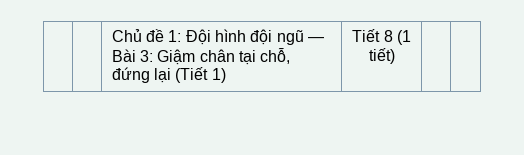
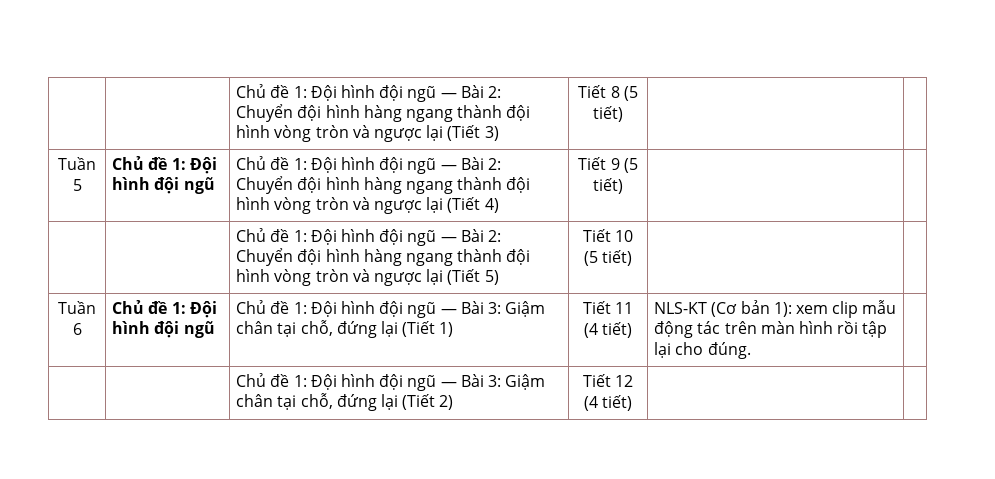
(111, 35) | -> [236,84,501,102] [236,104,531,122] [236,125,499,142] [578,85,638,101] [593,106,623,122] [58,157,96,170] [72,179,82,191] [112,156,217,174] [112,177,215,194] [236,156,501,174] [236,176,531,194] [236,197,499,214] [578,157,638,173] [593,178,623,194] [236,228,501,246] [236,248,531,266] [236,269,499,286] [582,229,634,242] [583,250,633,266] [58,301,96,314] [72,323,82,335] [112,300,217,318] [112,321,215,338] | | Chủ đề 1: Đội hình đội ngũ — Bài 2: Chuyển đội hình hàng ngang thành đội hình vòng tròn và ngược lại (Tiết 3) | Tiết 8 (5 tiết) | | // Tuần 5 | Chủ đề 1: Đội hình đội ngũ | Chủ đề 1: Đội hình đội ngũ — Bài 2: Chuyển đội hình hàng ngang thành đội hình vòng tròn và ngược lại (Tiết 4) | Tiết 9 (5 tiết) | | // | | Chủ đề 1: Đội hình đội ngũ — Bài 2: Chuyển đội hình hàng ngang thành đội hình vòng tròn và ngược lại (Tiết 5) | Tiết 10 (5 tiết) | | // Tuần 6 | Chủ đề 1: Đội hình đội ngũ
[383,30,411,45] 8 (1 -> [615,302,634,314] [583,322,633,338] [654,300,897,318] [654,321,888,338] [654,342,751,359] [236,373,546,391] [236,393,454,411] [582,374,634,387] [583,396,598,411] 11 (4 tiết) | NLS-KT (Cơ bản 1): xem clip mẫu động tác trên màn hình rồi tập lại cho đúng. | // | | Chủ đề 1: Đội hình đội ngũ — Bài 3: Giậm chân tại chỗ, đứng lại (Tiết 2) | Tiết 12 (4

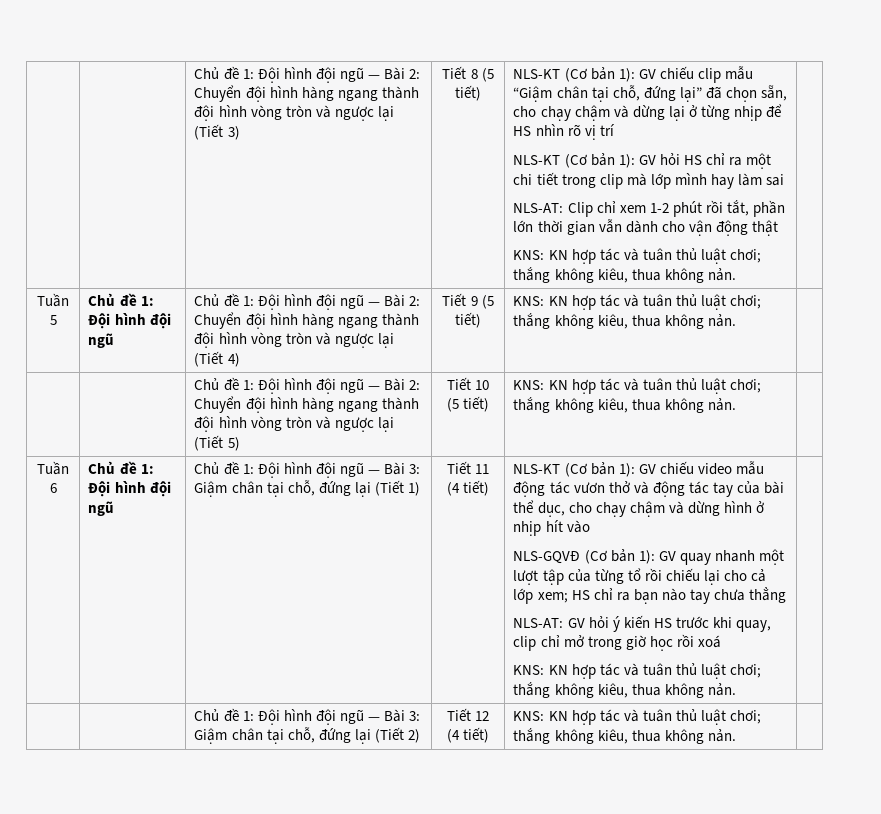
(623, 114) none -> [513,66,753,83] [513,85,787,102] [513,104,782,121] [513,124,615,140] [513,153,771,169] [513,172,784,189] [513,200,785,217] [513,219,778,236] [513,248,761,264] [513,267,736,283] NLS-KT (Cơ bản 1): GV chiếu clip mẫu “Giậm chân tại chỗ, đứng lại” đã chọn sẵn, cho chạy chậm và dừng lại ở từng nhịp để HS nhìn rõ vị trí // NLS-KT (Cơ bản 1): GV hỏi HS chỉ ra một chi tiết trong clip mà lớp mình hay làm sai // NLS-AT: Clip chỉ xem 1-2 phút rồi tắt, phần lớn thời gian vẫn dành cho vận động thật // KNS: KN hợp tác và tuân thủ luật chơi; thắng không kiêu, thua không nản.
(623, 186) none -> [513,294,761,310] [513,313,736,329] KNS: KN hợp tác và tuân thủ luật chơi; thắng không kiêu, thua không nản.
(633, 258) none -> [513,378,761,394] [513,397,736,413] KNS: KN hợp tác và tuân thủ luật chơi; thắng không kiêu, thua không nản.
[795,300,897,318] [654,321,888,338] [654,342,751,359] xem clip mẫu động tác trên màn hình rồi tập lại cho đúng. -> [638,461,764,475] [513,481,784,497] [513,500,764,517] [513,520,590,536] [513,549,784,565] [513,568,766,585] [513,587,786,604] [513,615,771,632] [513,634,721,651] [513,663,761,679] [513,682,736,698] GV chiếu video mẫu động tác vươn thở và động tác tay của bài thể dục, cho chạy chậm và dừng hình ở nhịp hít vào // NLS-GQVĐ (Cơ bản 1): GV quay nhanh một lượt tập của từng tổ rồi chiếu lại cho cả lớp xem; HS chỉ ra bạn nào tay chưa thẳng // NLS-AT: GV hỏi ý kiến HS trước khi quay, clip chỉ mở trong giờ học rồi xoá // KNS: KN hợp tác và tuân thủ luật chơi; thắng không kiêu, thua không nản.
(633, 403) none -> [513,709,761,725] [513,728,736,744] KNS: KN hợp tác và tuân thủ luật chơi; thắng không kiêu, thua không nản.

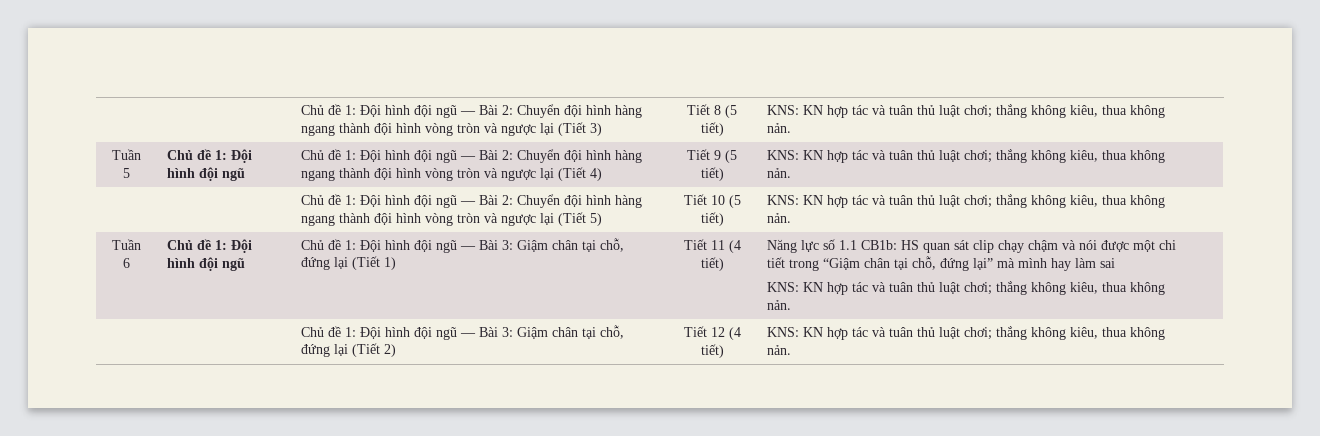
[513,66,753,83] [513,85,787,102] [513,104,782,121] [513,124,615,140] [513,153,771,169] [513,172,784,189] [513,200,785,217] [513,219,778,236] NLS-KT (Cơ bản 1): GV chiếu clip mẫu “Giậm chân tại chỗ, đứng lại” đã chọn sẵn, cho chạy chậm và dừng lại ở từng nhịp để HS nhìn rõ vị trí // NLS-KT (Cơ bản 1): GV hỏi HS chỉ ra một chi tiết trong clip mà lớp mình hay làm sai // NLS-AT: Clip chỉ xem 1-2 phút rồi tắt, phần lớn thời gian vẫn dành cho vận động thật // -> (724, 129) none
[513,461,764,477] [513,481,784,497] [513,500,764,517] [513,520,590,536] [513,549,784,565] [513,568,766,585] [513,587,786,604] [513,615,771,632] [513,634,721,651] NLS-KT (Cơ bản 1): GV chiếu video mẫu động tác vươn thở và động tác tay của bài thể dục, cho chạy chậm và dừng hình ở nhịp hít vào // NLS-GQVĐ (Cơ bản 1): GV quay nhanh một lượt tập của từng tổ rồi chiếu lại cho cả lớp xem; HS chỉ ra bạn nào tay chưa thẳng // NLS-AT: GV hỏi ý kiến HS trước khi quay, clip chỉ mở trong giờ học rồi xoá -> [767,239,1177,253] [767,256,1116,271] Năng lực số 1.1 CB1b: HS quan sát clip chạy chậm và nói được một chi tiết trong “Giậm chân tại chỗ, đứng lại” mà mình hay làm sai

